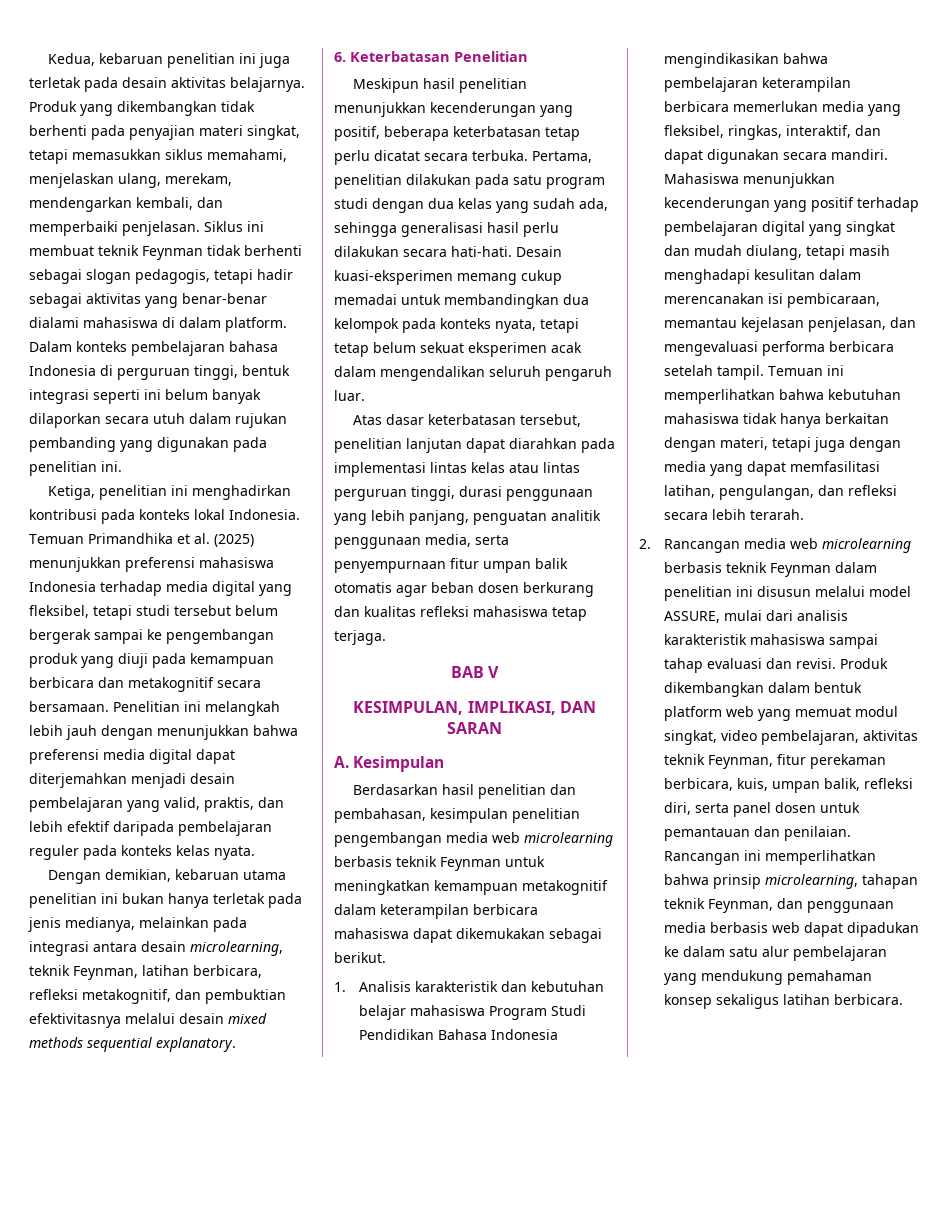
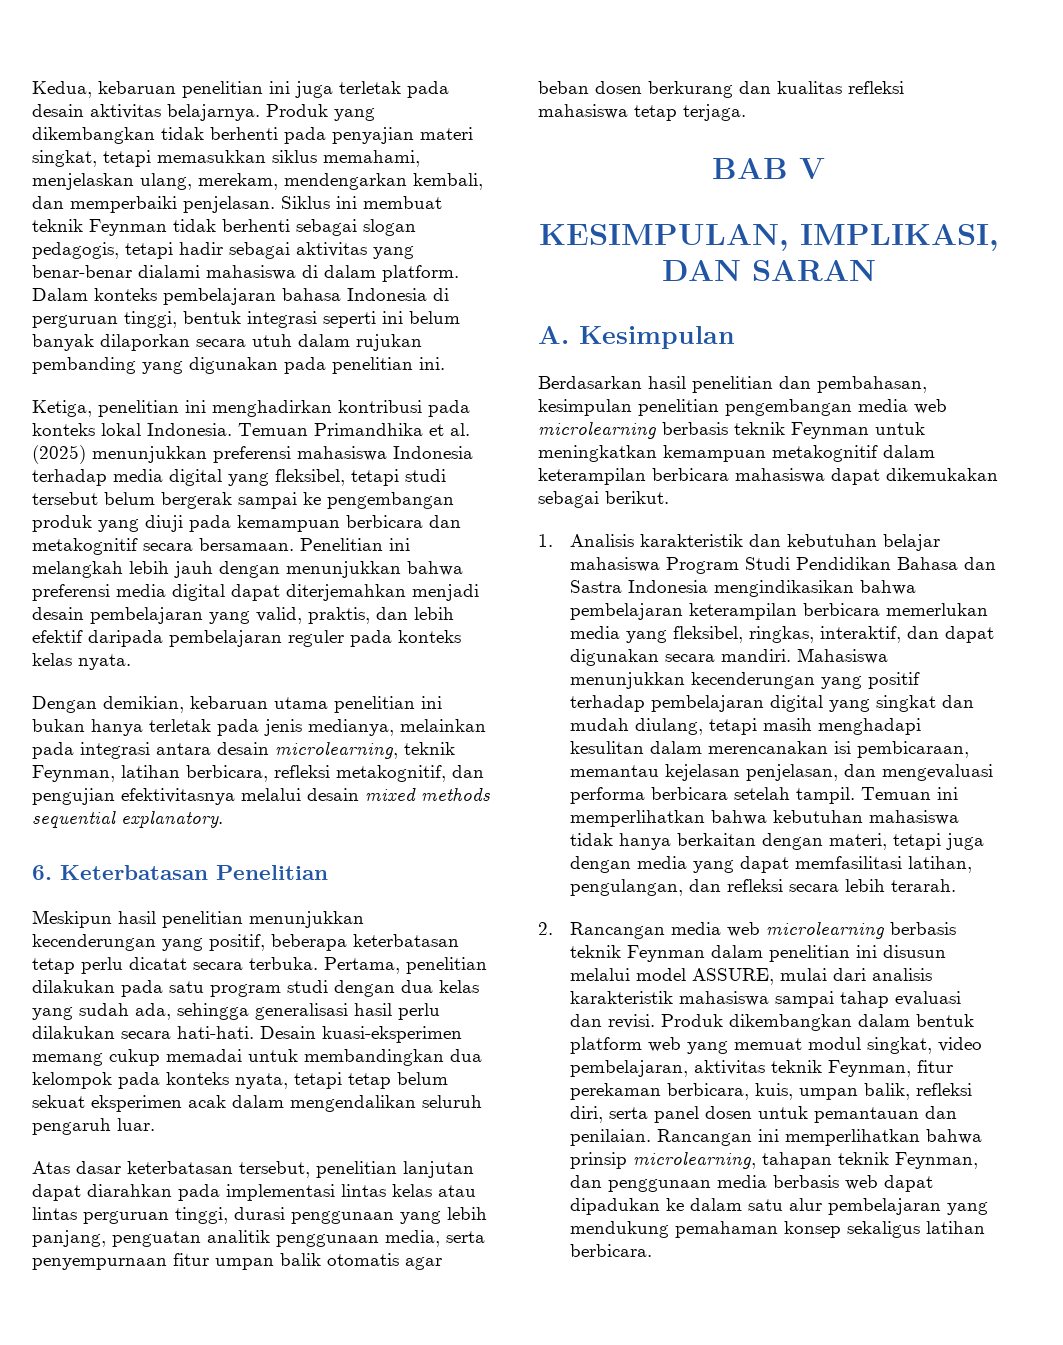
[205,989,286,1004] pembuktian -> [32,788,115,805] pengujian
(488, 1034) none -> [964,557,997,570] [570,580,623,593] dan Sastra

